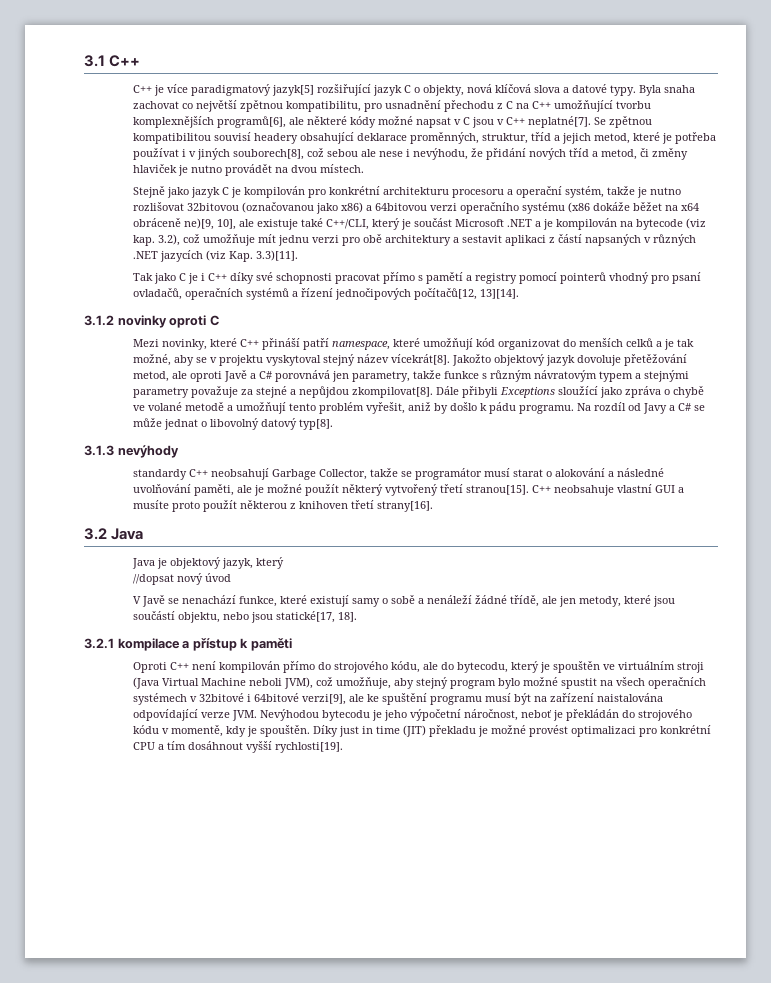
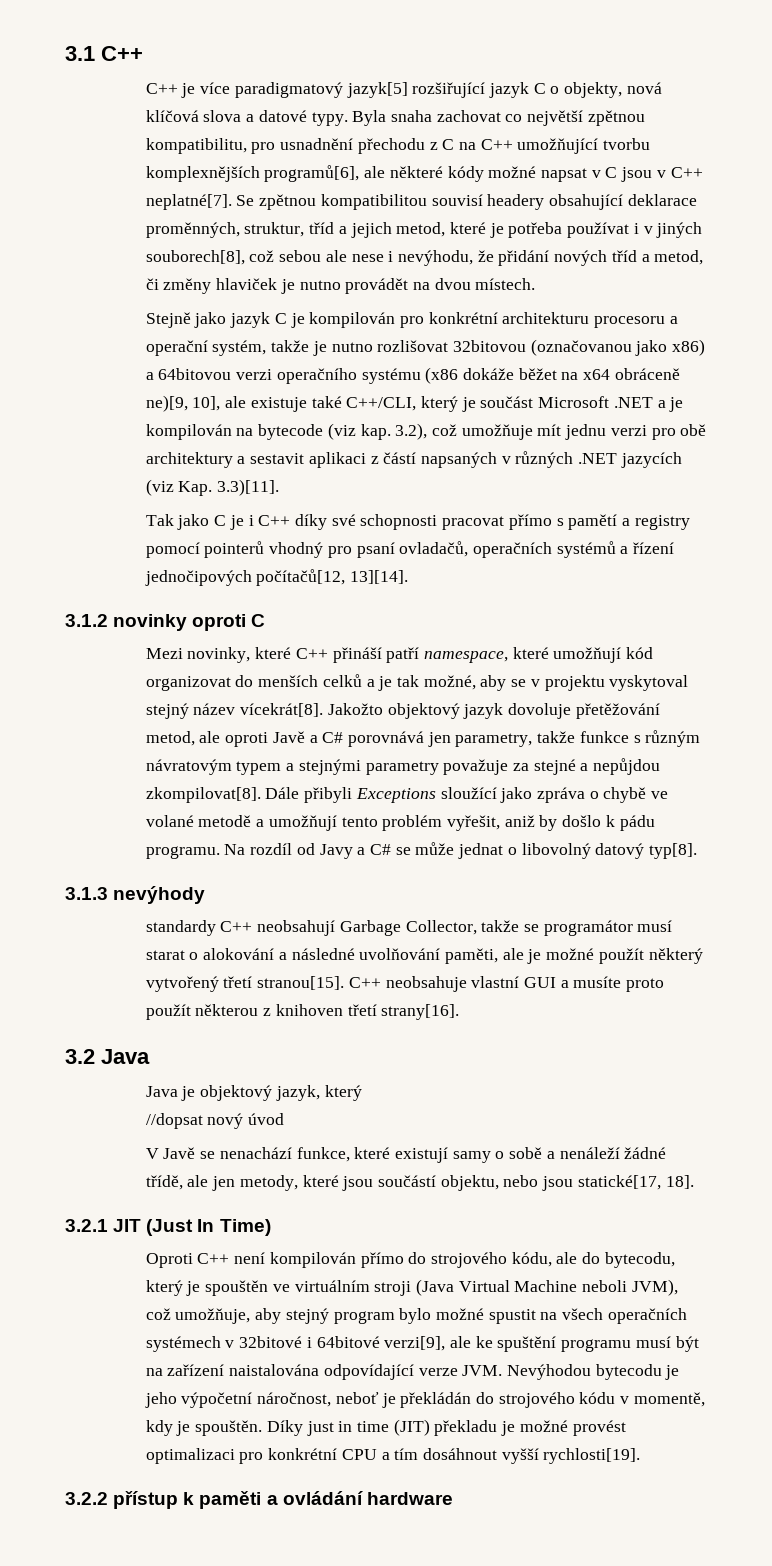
[117,638,292,651] kompilace a přístup k paměti -> [113,1219,271,1236] JIT (Just In Time)
(343, 747) none -> [65,1491,453,1509] // 3.2.2 přístup k paměti a ovládání hardware

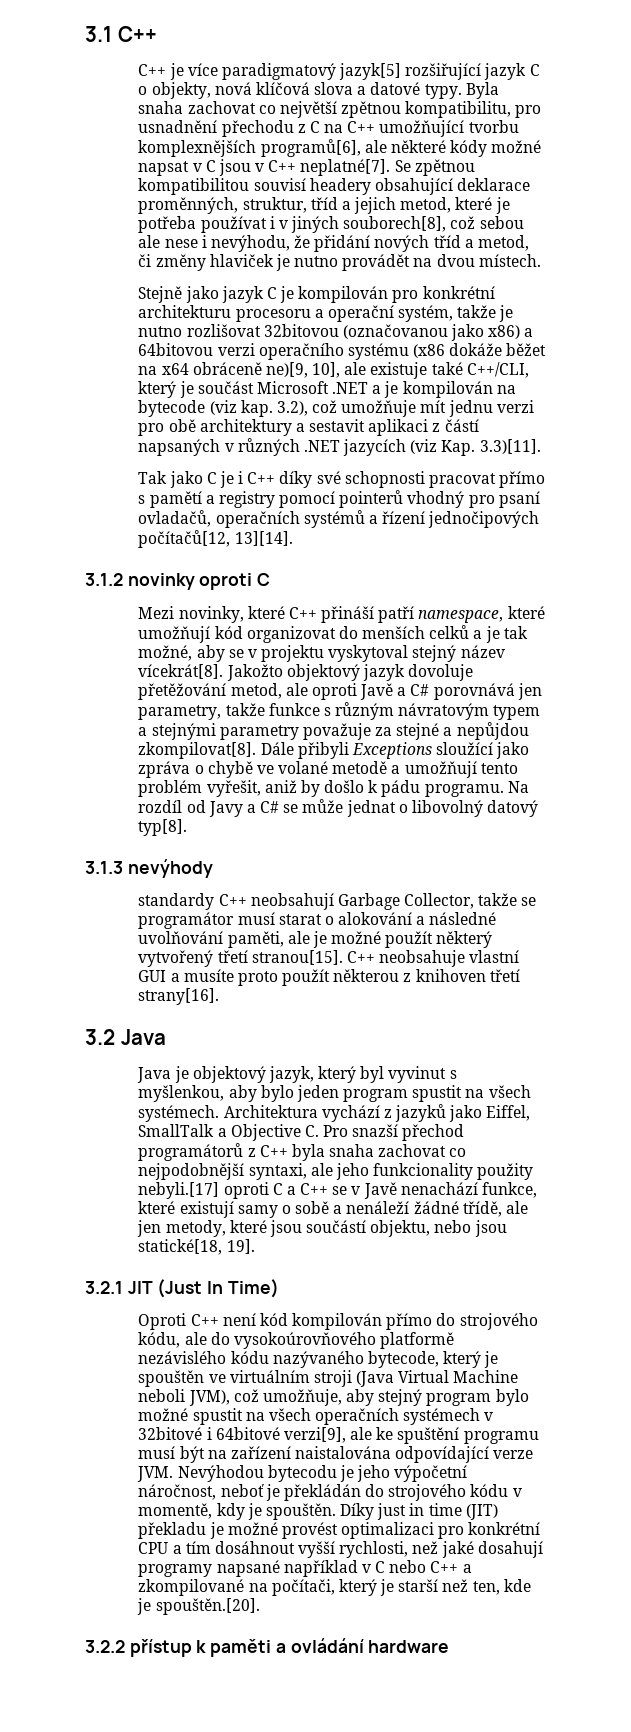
[145,1113,285,1129] [145,1147,216,1159] // //dopsat nový úvod // V Javě se -> [360,1066,457,1083] [138,1085,531,1102] [138,1104,531,1122] [138,1124,465,1141] [138,1143,467,1161] [138,1163,534,1180] [138,1182,397,1199] byl vyvinut s myšlenkou, aby bylo jeden program spustit na všech systémech. Architektura vychází z jazyků jako Eiffel, SmallTalk a Objective C. Pro snazší přechod programátorů z C++ byla snaha zachovat co nejpodobnější syntaxi, ale jeho funkcionality použity nebyli.[17] oproti C a C++ se v Javě
[577,1175,694,1190] statické[17, 18]. -> [138,1239,255,1255] statické[18, 19].
(266, 1258) none -> [259,1313,288,1326] kód
[604,1252,675,1268] bytecodu, -> [233,1332,455,1349] [138,1351,439,1368] vysokoúrovňového platformě nezávislého kódu nazývaného bytecode,
[543,1448,641,1464] rychlosti[19]. -> [339,1541,543,1558] [138,1560,472,1577] [138,1579,531,1596] [137,1598,260,1615] rychlosti, než jaké dosahují programy napsané například v C nebo C++ a zkompilované na počítači, který je starší než ten, kde je spouštěn.[20].

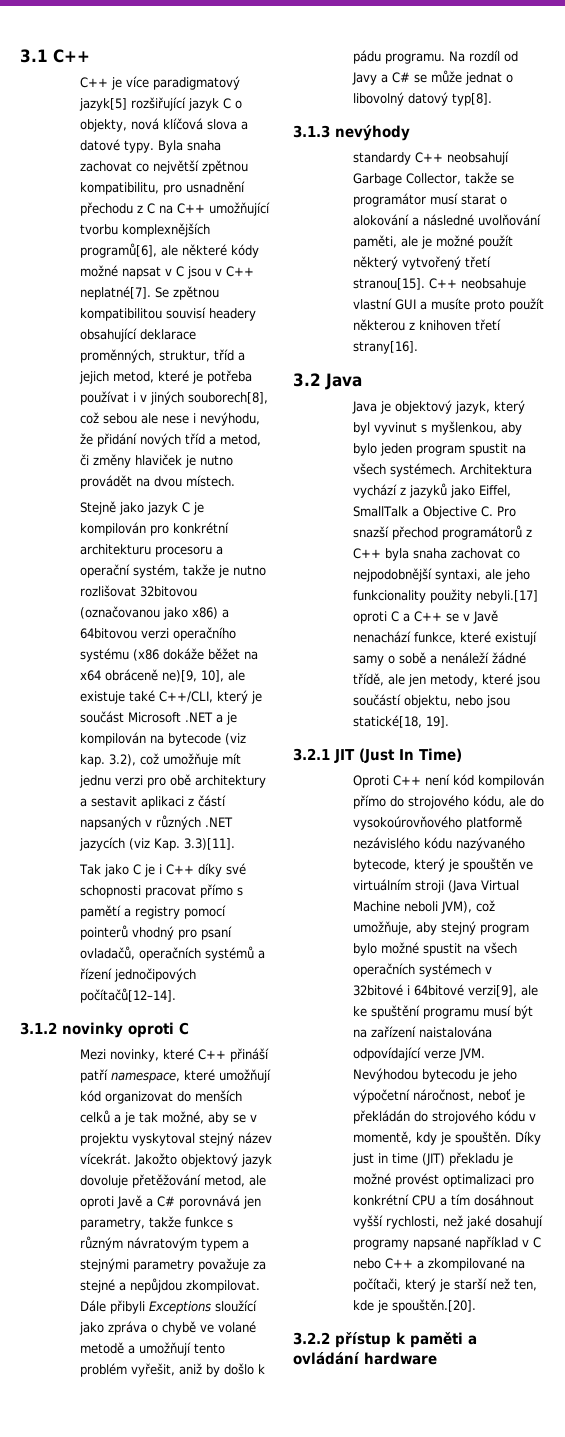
[138,530,293,548] počítačů[12, 13][14]. -> [79,988,176,1003] počítačů[12–14].
[138,664,224,679] vícekrát[8]. -> [79,1153,131,1165] vícekrát.
[138,742,257,759] zkompilovat[8]. -> [185,1280,260,1293] zkompilovat.

